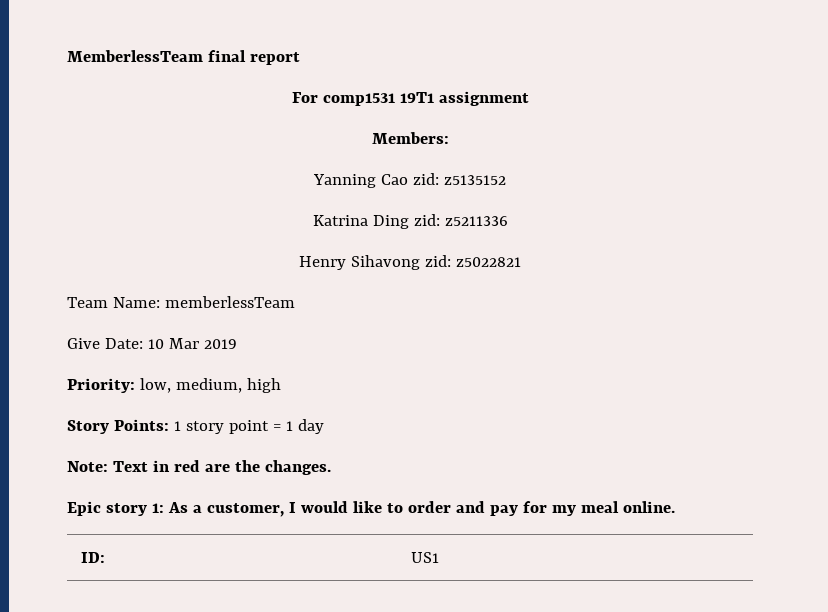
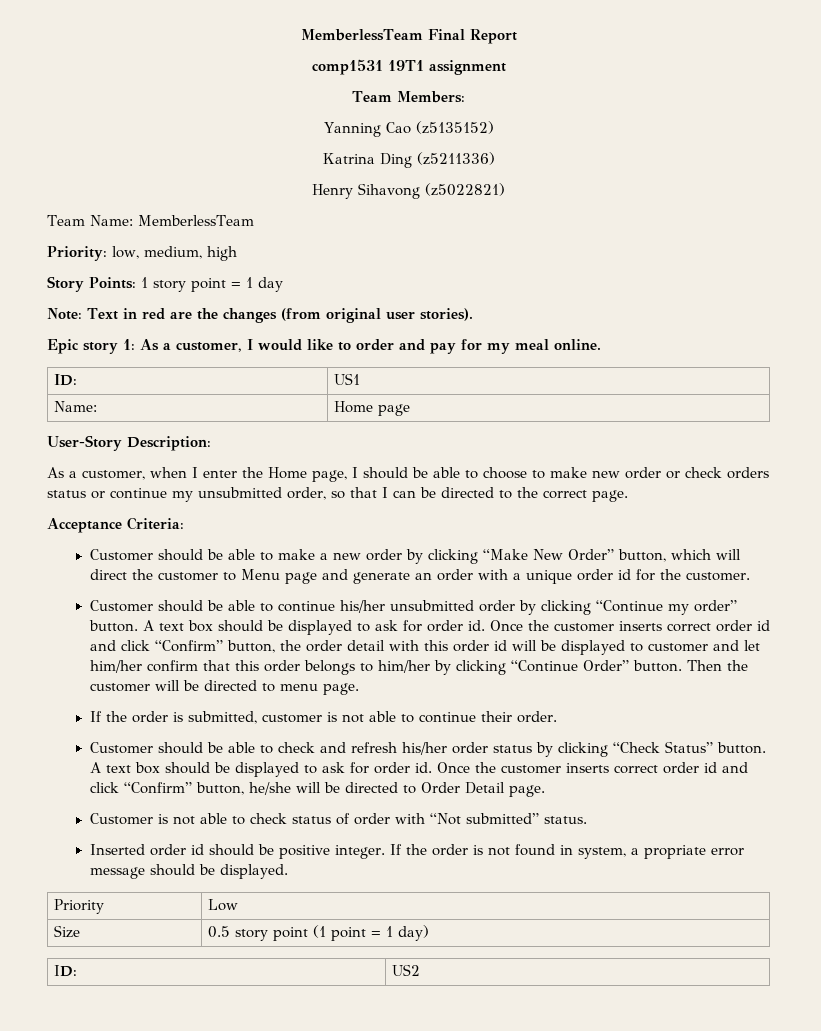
[67,50,300,65] [291,92,318,103] MemberlessTeam final report // For -> [300,29,517,44] MemberlessTeam Final Report //
(529, 98) none -> [352,91,393,102] Team
[412,173,506,185] zid: z5135152 -> [415,121,494,134] (z5135152)
[413,214,508,226] zid: z5211336 -> [416,152,495,165] (z5211336)
[424,255,521,267] zid: z5022821 -> [425,183,505,196] (z5022821)
[164,296,295,308] [67,338,237,349] memberlessTeam // Give Date: 10 Mar 2019 -> [137,215,254,226] MemberlessTeam
[264,460,331,475] changes. -> [222,308,473,323] changes (from original user stories).
(440, 557) none -> [53,401,97,412] [333,401,410,416] [47,435,211,451] [47,467,769,482] [47,487,628,502] [47,517,184,533] [89,549,741,564] [89,569,750,584] [89,600,737,615] [88,620,770,635] [89,640,760,655] [89,660,748,675] [89,680,359,695] [89,711,557,724] [89,741,766,757] [89,762,748,777] [89,782,545,797] [89,813,587,825] [89,844,744,859] [89,864,288,879] [53,899,104,914] [207,899,238,911] [53,925,80,938] [207,925,429,941] [53,965,77,977] [391,964,420,976] // Name: | Home page // User-Story Description: // As a customer, when I enter the Home page, I should be able to choose to make new order or check orders status or continue my unsubmitted order, so that I can be directed to the correct page. // Acceptance Criteria: // Customer should be able to make a new order by clicking “Make New Order” button, which will direct the customer to Menu page and generate an order with a unique order id for the customer. // Customer should be able to continue his/her unsubmitted order by clicking “Continue my order” button. A text box should be displayed to ask for order id. Once the customer inserts correct order id and click “Confirm” button, the order detail with this order id will be displayed to customer and let him/her confirm that this order belongs to him/her by clicking “Continue Order” button. Then the customer will be directed to menu page. // If the order is submitted, customer is not able to continue their order. // Customer should be able to check and refresh his/her order status by clicking “Check Status” button. A text box should be displayed to ask for order id. Once the customer inserts correct order id and click “Confirm” button, he/she will be directed to Order Detail page. // Customer is not able to check status of order with “Not submitted” status. // Inserted order id should be positive integer. If the order is not found in system, a propriate error message should be displayed. // Priority | Low // Size | 0.5 story point (1 point = 1 day) // ID: | US2

